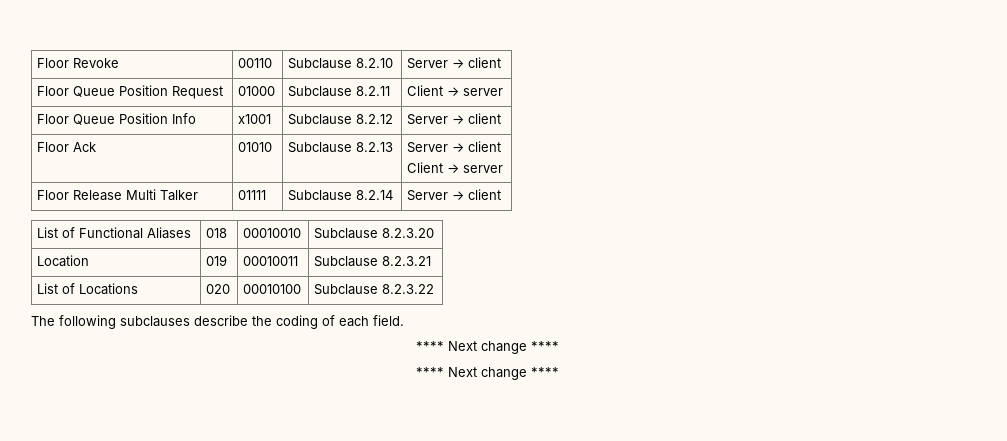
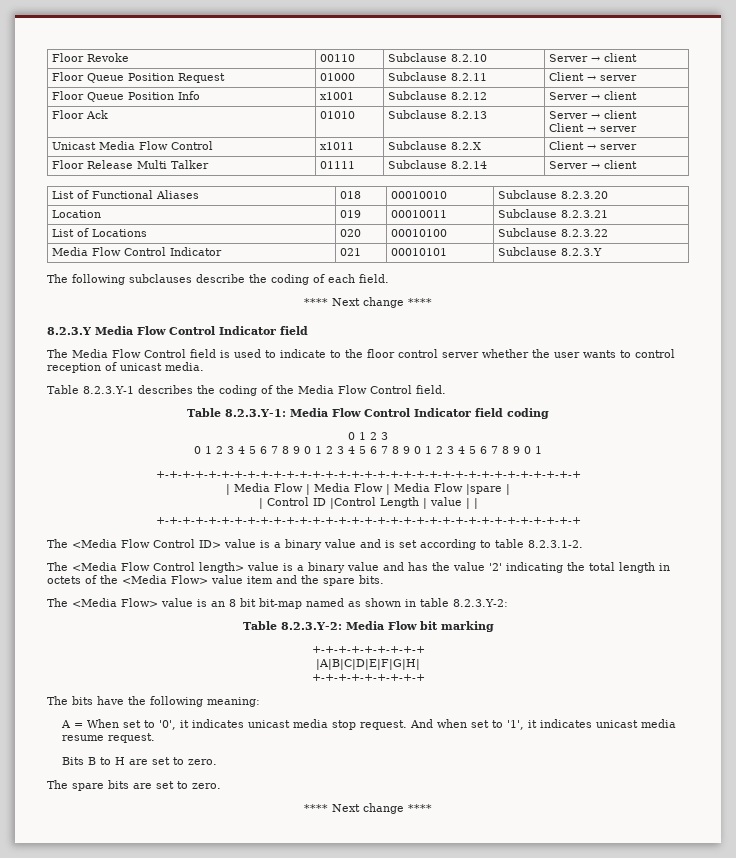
(504, 169) none -> [51,141,213,150] [319,142,354,150] [387,141,481,150] [548,141,637,150] // Unicast Media Flow Control | x1011 | Subclause 8.2.X | Client → server
(435, 289) none -> [51,247,222,256] [339,248,361,256] [390,248,447,256] [497,247,602,256] // Media Flow Control Indicator | 021 | 00010101 | Subclause 8.2.3.Y
(559, 346) none -> [47,326,308,335] [47,349,675,358] [47,362,204,373] [47,385,446,396] [187,408,549,419] [348,432,388,440] [194,446,542,454] [155,471,581,478] [226,483,510,495] [258,497,478,509] [155,517,581,524] [47,539,583,550] [47,562,670,573] [47,575,384,586] [47,598,508,609] [242,621,494,632] [311,646,425,653] [316,659,420,670] [311,674,425,681] [47,696,260,707] [61,719,677,730] [62,733,156,743] [62,757,218,765] [47,780,221,791] // 8.2.3.Y Media Flow Control Indicator field // The Media Flow Control field is used to indicate to the floor control server whether the user wants to control reception of unicast media. // Table 8.2.3.Y-1 describes the coding of the Media Flow Control field. // Table 8.2.3.Y-1: Media Flow Control Indicator field coding // 0 1 2 3 // 0 1 2 3 4 5 6 7 8 9 0 1 2 3 4 5 6 7 8 9 0 1 2 3 4 5 6 7 8 9 0 1 // +-+-+-+-+-+-+-+-+-+-+-+-+-+-+-+-+-+-+-+-+-+-+-+-+-+-+-+-+-+-+-+-+ // | Media Flow | Media Flow | Media Flow |spare | // | Control ID |Control Length | value | | // +-+-+-+-+-+-+-+-+-+-+-+-+-+-+-+-+-+-+-+-+-+-+-+-+-+-+-+-+-+-+-+-+ // The <Media Flow Control ID> value is a binary value and is set according to table 8.2.3.1-2. // The <Media Flow Control length> value is a binary value and has the value '2' indicating the total length in octets of the <Media Flow> value item and the spare bits. // The <Media Flow> value is an 8 bit bit-map named as shown in table 8.2.3.Y-2: // Table 8.2.3.Y-2: Media Flow bit marking // +-+-+-+-+-+-+-+-+ // |A|B|C|D|E|F|G|H| // +-+-+-+-+-+-+-+-+ // The bits have the following meaning: // A = When set to '0', it indicates unicast media stop request. And when set to '1', it indicates unicast media resume request. // Bits B to H are set to zero. // The spare bits are set to zero.

